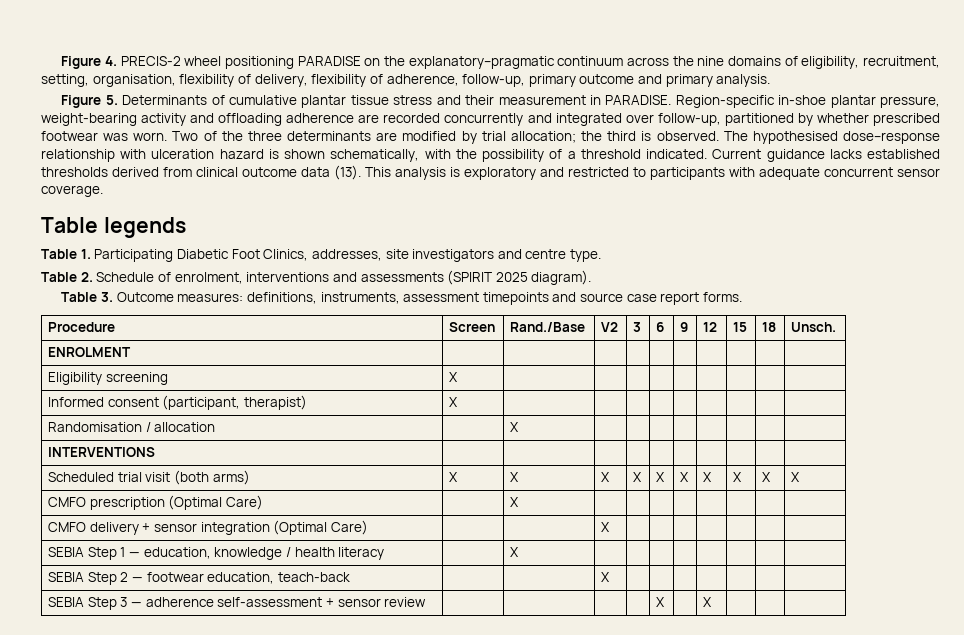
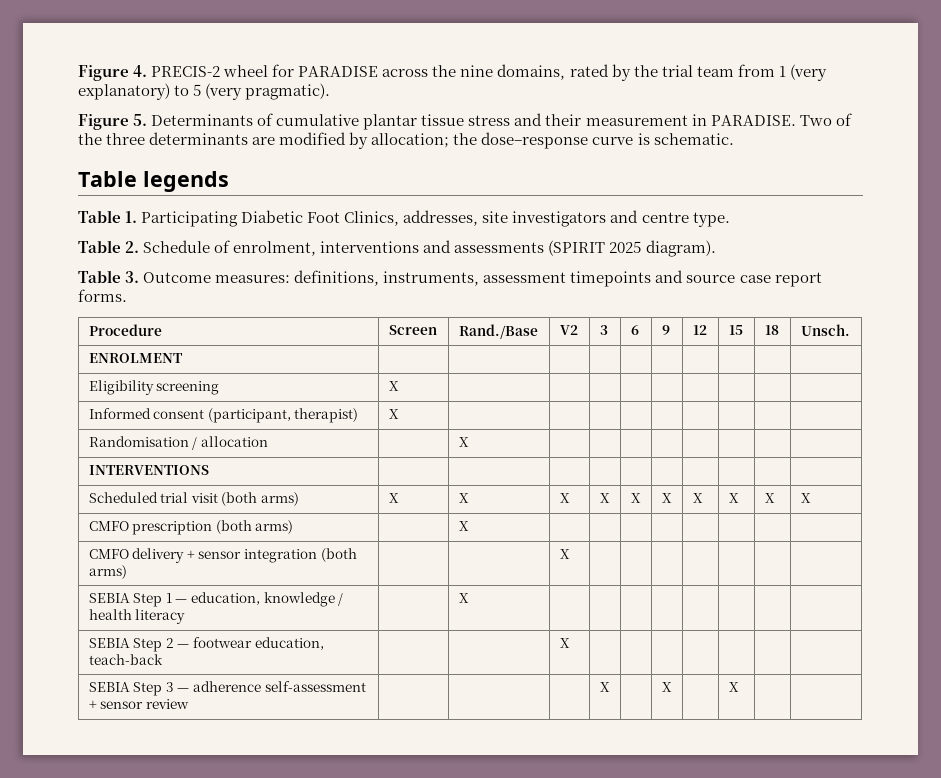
[224,56,941,69] [41,74,771,87] positioning PARADISE on the explanatory–pragmatic continuum across the nine domains of eligibility, recruitment, setting, organisation, flexibility of delivery, flexibility of adherence, follow-up, primary outcome and primary analysis. -> [272,64,827,81] [78,83,331,100] for PARADISE across the nine domains, rated by the trial team from 1 (very explanatory) to 5 (very pragmatic).
[675,95,941,108] [41,113,941,126] [41,131,168,141] Region-specific in-shoe plantar pressure, weight-bearing activity and offloading adherence are recorded concurrently and integrated over follow-up, partitioned by whether prescribed footwear was worn. -> (796, 120) none
[481,131,506,141] trial -> (369, 140) none
[607,131,940,144] [41,149,941,162] [41,165,940,180] [41,185,103,197] third is observed. The hypothesised dose–response relationship with ulceration hazard is shown schematically, with the possibility of a threshold indicated. Current guidance lacks established thresholds derived from clinical outcome data (13). This analysis is exploratory and restricted to participants with adequate concurrent sensor coverage. -> [481,132,734,149] dose–response curve is schematic.
[168,495,264,510] (Optimal Care) -> [215,520,294,534] (both arms)
[273,520,369,535] (Optimal Care) -> [320,548,357,562] [88,565,127,579] (both arms)
[656,597,666,607] [703,597,713,607] | | X | | X | | | -> [599,682,610,692] [661,682,672,692] [728,682,739,692] | X | | X | | X | |

